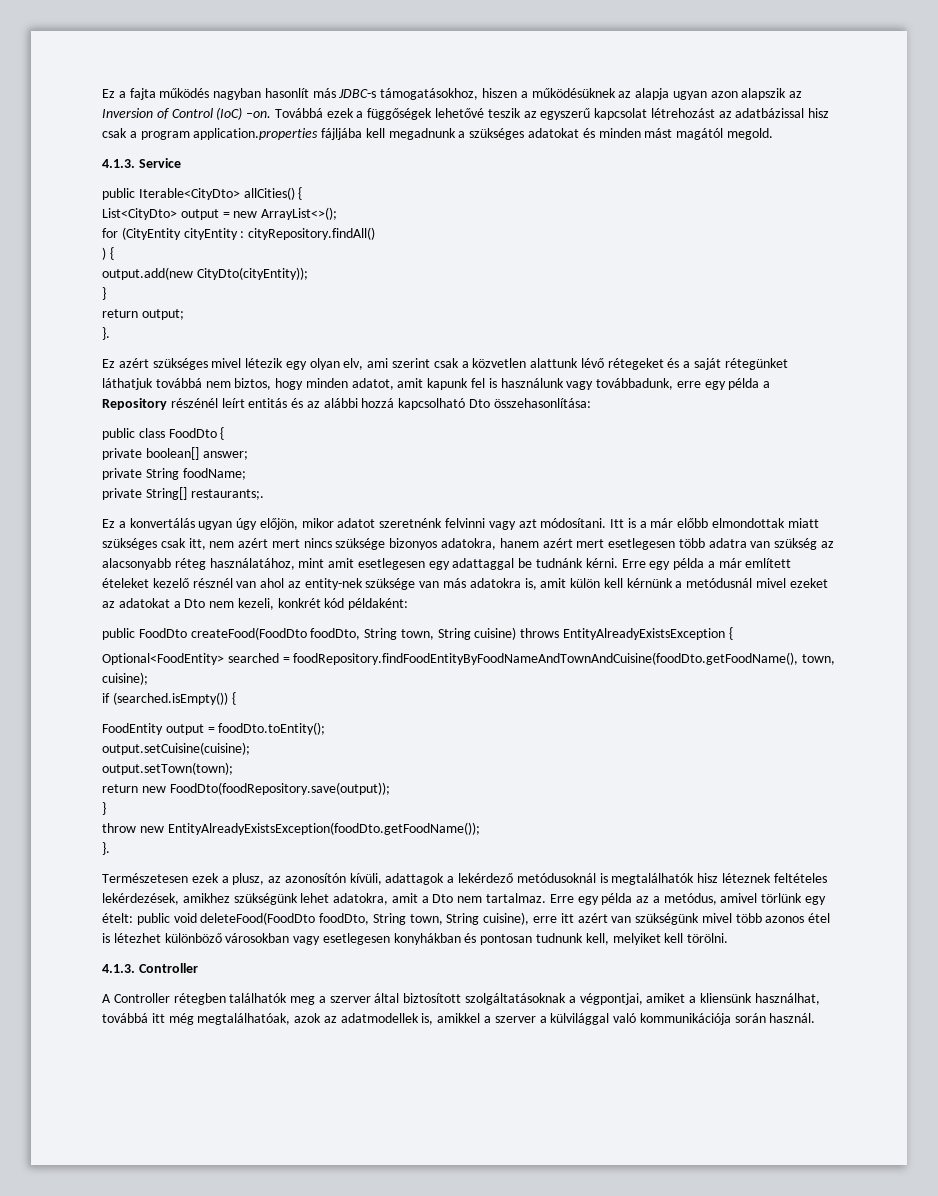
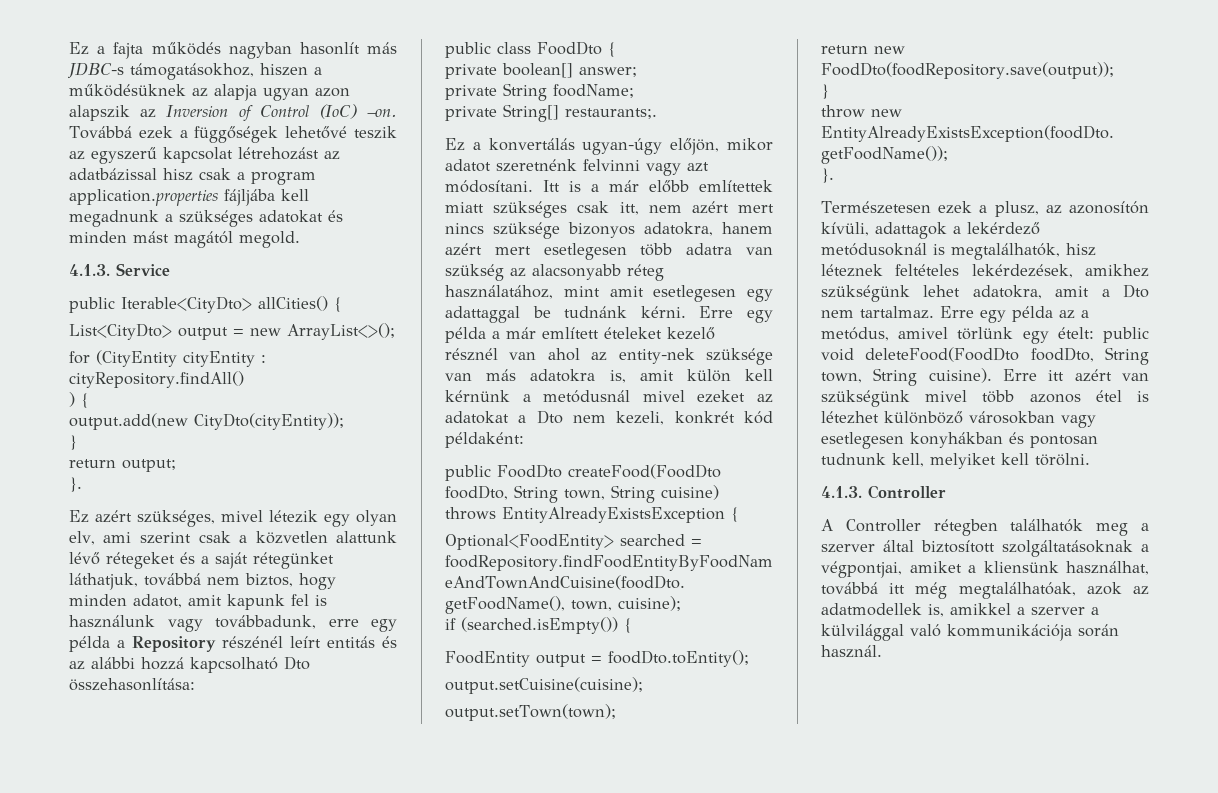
[152,358,208,370] szükséges -> [137,510,215,527] szükséges,
[102,378,153,390] láthatjuk -> [69,573,138,590] láthatjuk,
[198,518,258,530] ugyan úgy -> [582,138,663,155] ugyan-úgy
[712,518,786,528] elmondottak -> [699,180,773,192] említettek
[611,873,695,885] megtalálhatók -> [951,243,1060,260] megtalálhatók,
[483,912,558,925] cuisine), erre -> [928,368,1037,383] cuisine). Erre

